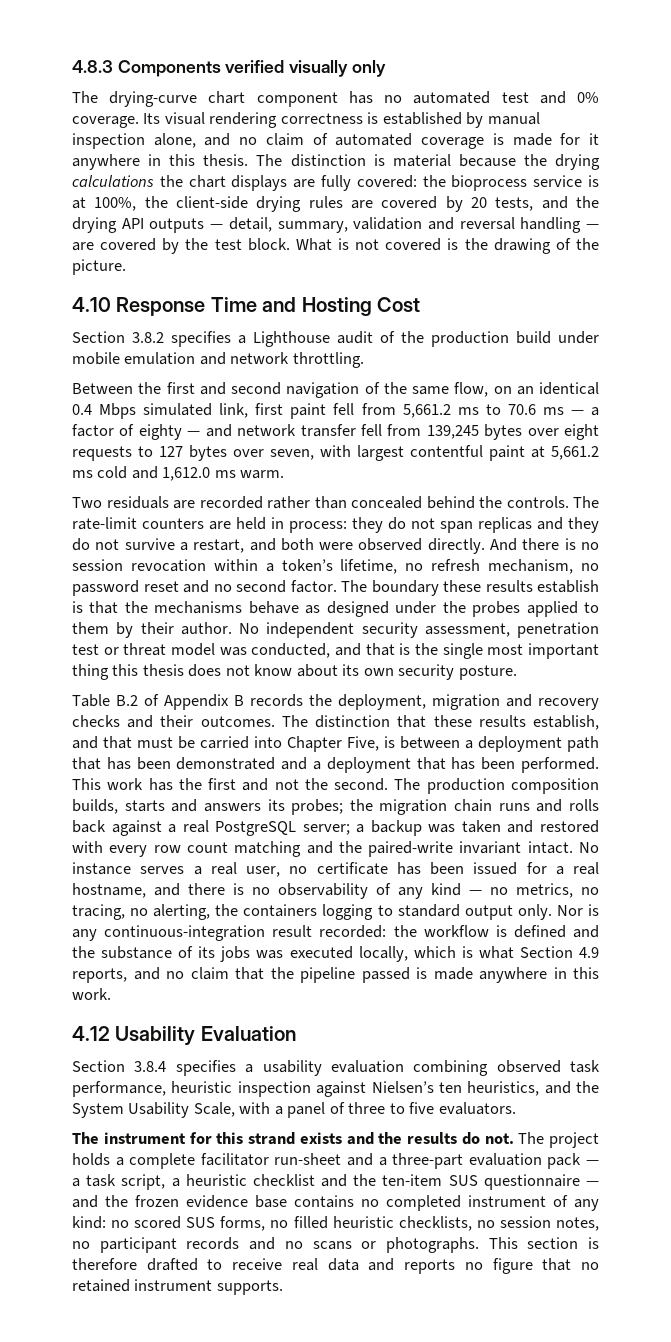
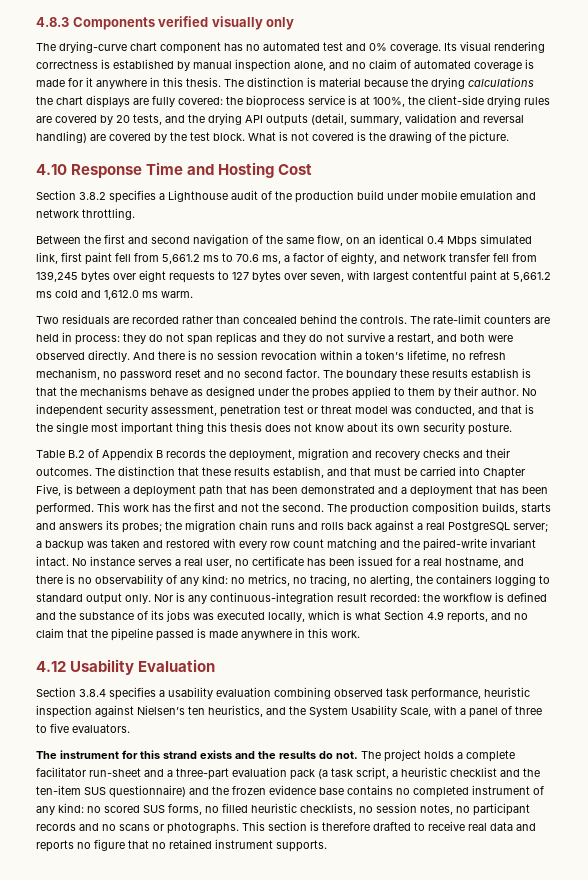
[210,217,272,232] — detail, -> [311,113,347,125] (detail,
[520,217,599,233] handling — -> [36,131,87,143] handling)
[542,407,584,415] ms — -> [262,255,281,264] ms,
[138,424,201,440] eighty — -> [341,252,377,264] eighty,
[431,883,482,896] kind — -> [202,574,228,584] kind:
[586,1160,600,1165] [72,1178,80,1187] — a -> [318,769,328,779] (a
[483,1174,599,1190] questionnaire — -> [109,785,186,798] questionnaire)

